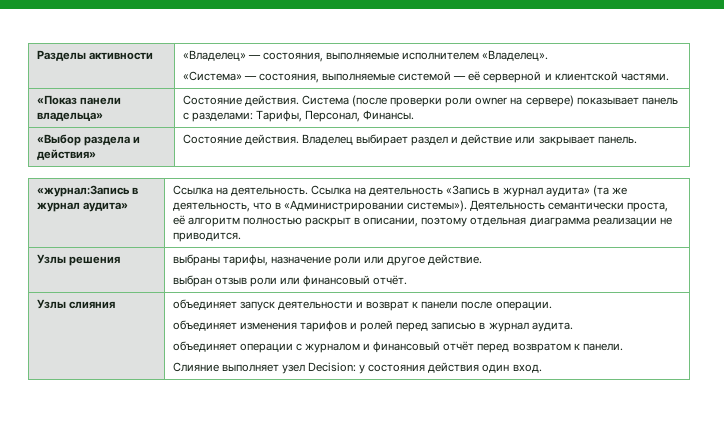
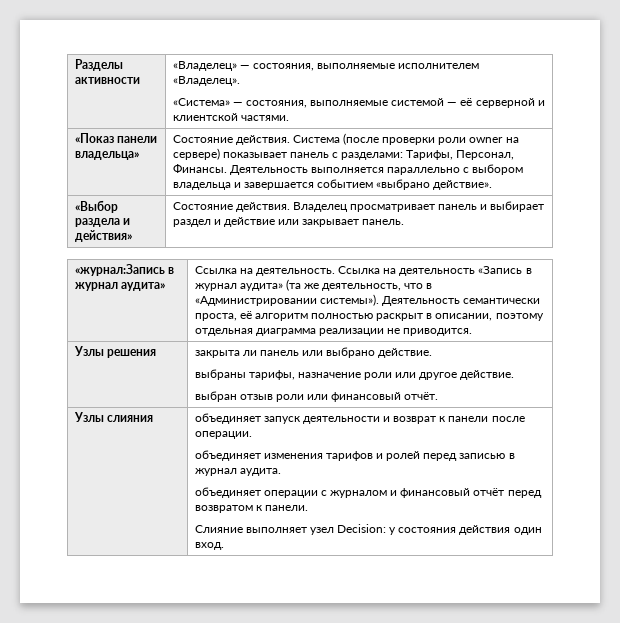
(415, 115) none -> [229,164,524,175] [172,179,493,190] Деятельность выполняется параллельно с выбором владельца и завершается событием «выбрано действие».
(353, 139) none -> [350,204,488,212] просматривает панель и
(120, 261) none -> [194,347,433,358] закрыта ли панель или выбрано действие. //

